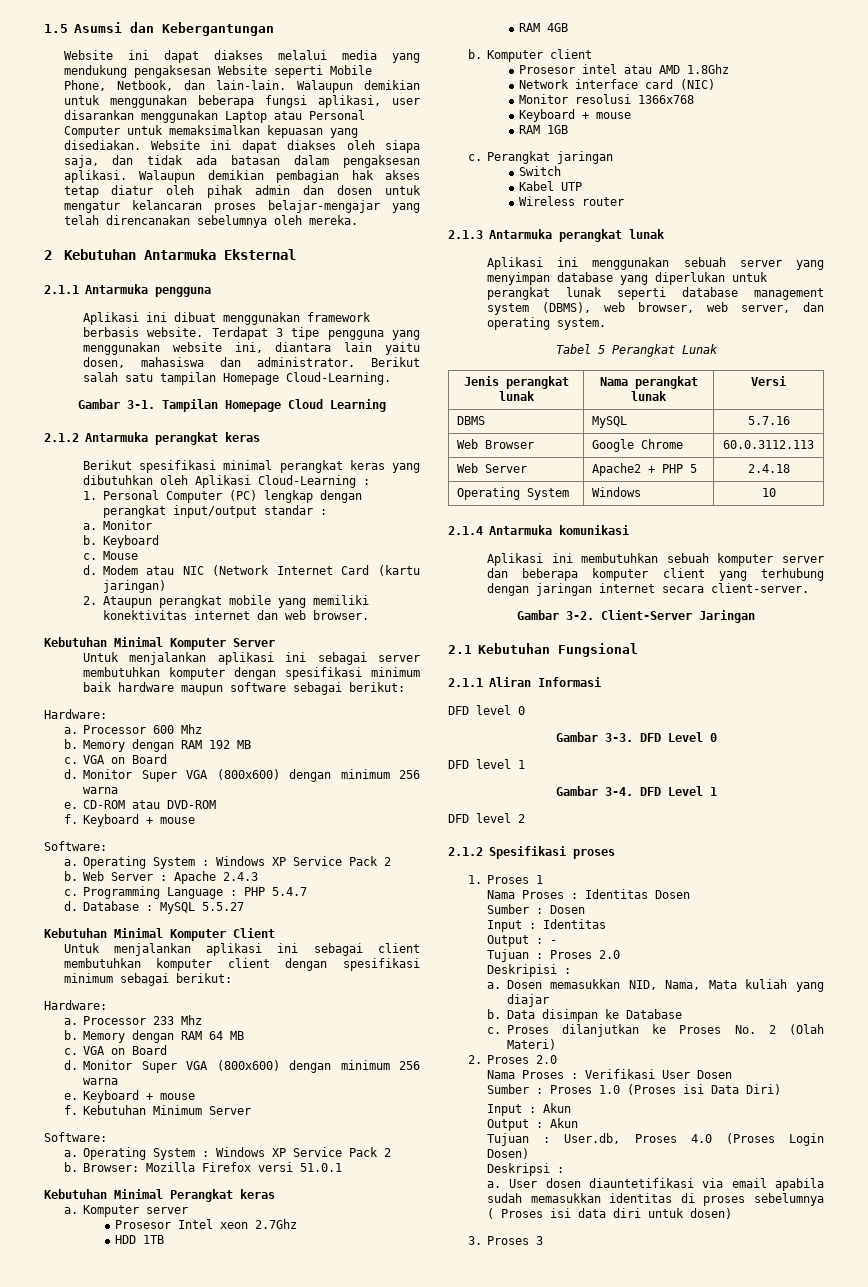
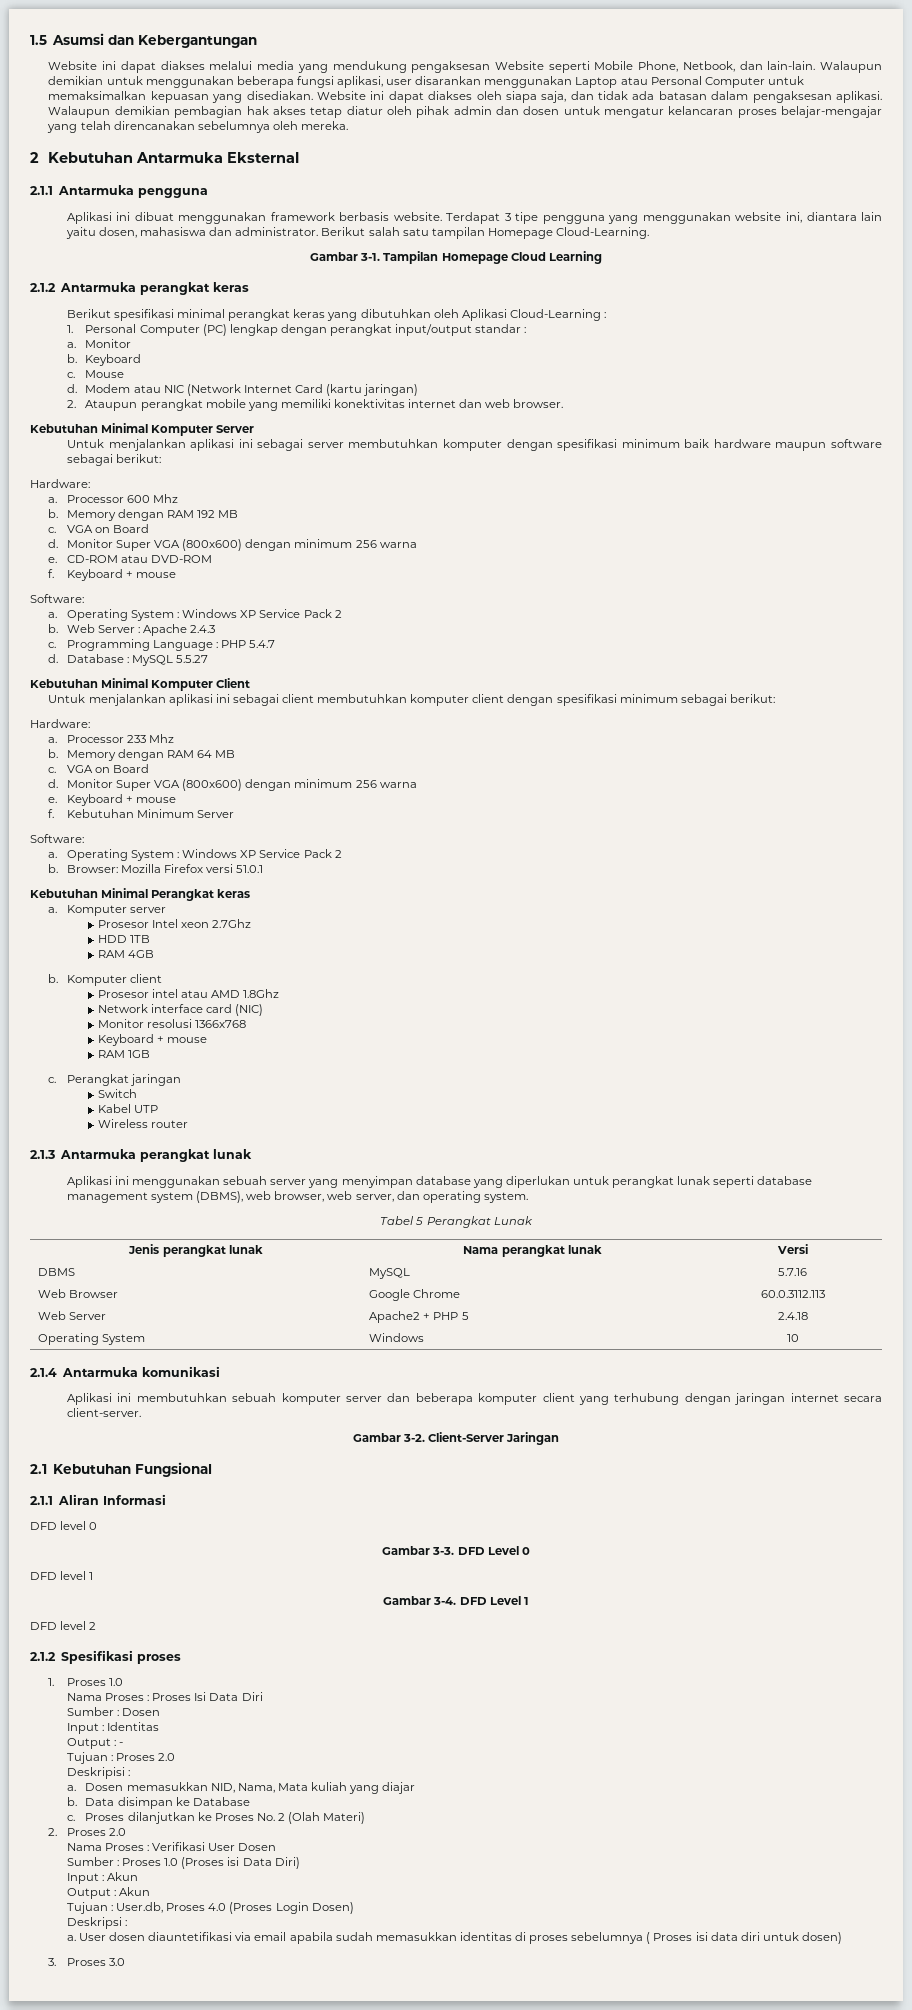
[536,875,544,884] [487,889,691,899] 1 // Nama Proses : Identitas Dosen -> [109,1678,124,1686] [66,1692,263,1701] 1.0 // Nama Proses : Proses Isi Data Diri
[536,1236,544,1245] 3 -> [109,1958,126,1966] 3.0

